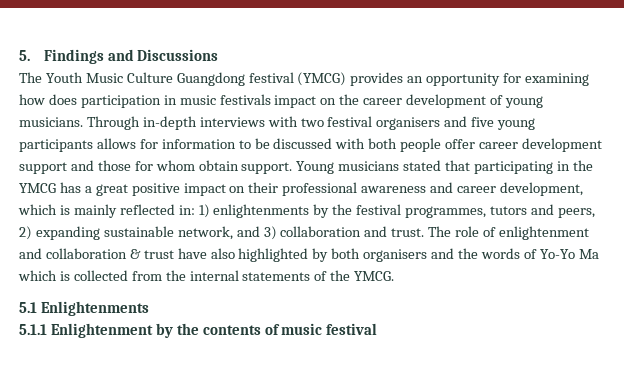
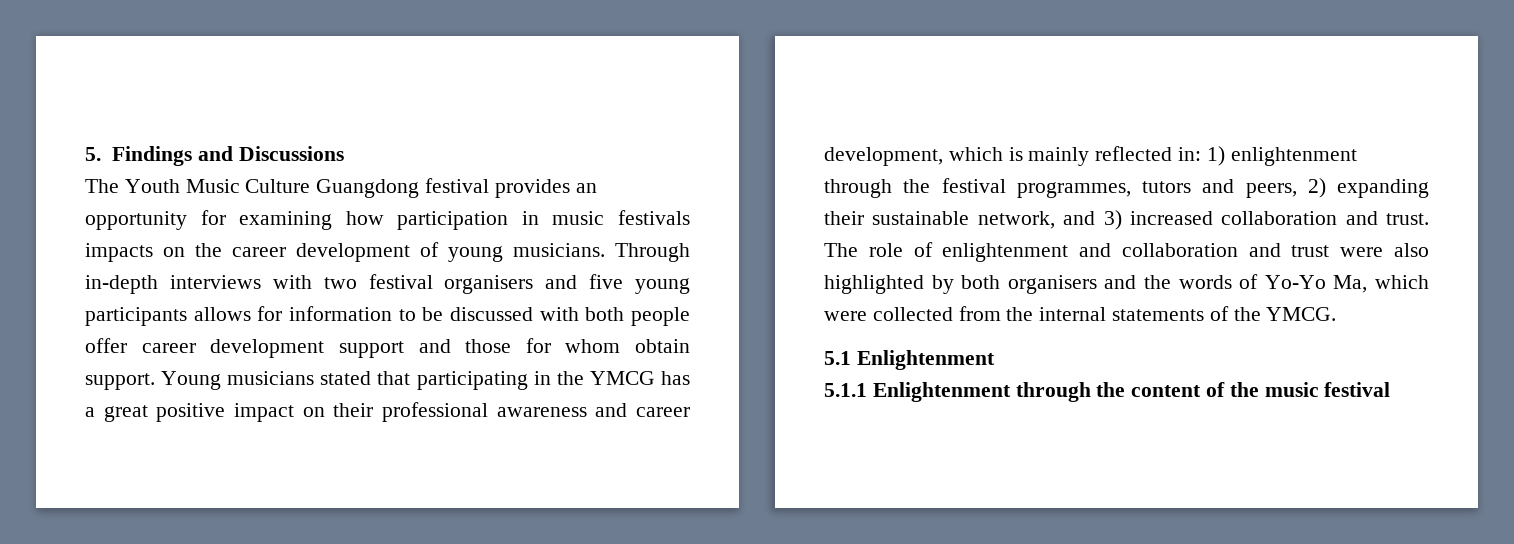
[297,72,347,86] (YMCG) -> (490, 185) none
[48,94,77,105] does -> (384, 218) none
[274,95,317,108] impact -> [85,243,153,262] impacts
[213,204,330,218] enlightenments by -> [1230,147,1357,166] [824,179,892,198] enlightenment through
(100, 233) none -> [824,211,864,225] their
(277, 233) none -> [1129,211,1213,225] increased
[129,248,207,259] & trust have -> [1248,243,1384,257] and trust were
[578,249,599,259] [18,270,70,281] Ma which is -> [1333,275,1429,293] [824,311,867,321] Ma, which were
[40,301,149,316] Enlightenments -> [856,350,995,370] Enlightenment
[155,323,280,338] by the contents of -> [1015,382,1259,402] through the content of the

